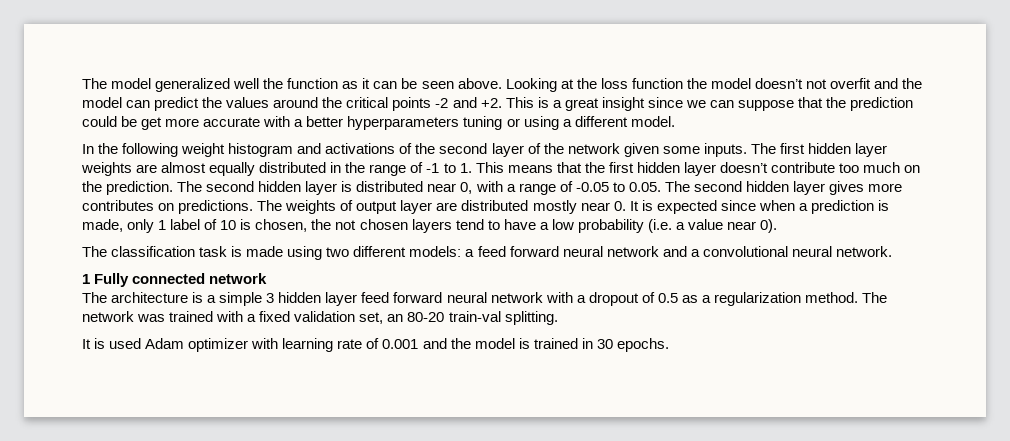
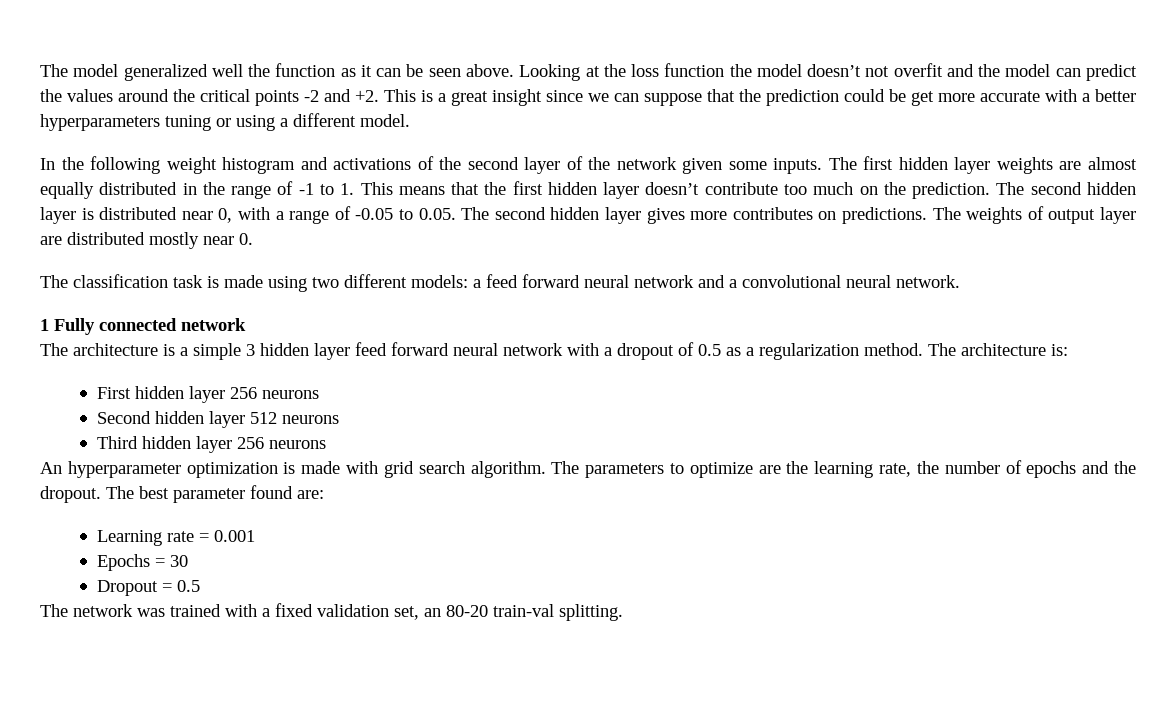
[629,200,889,214] [82,219,778,233] It is expected since when a prediction is made, only 1 label of 10 is chosen, the not chosen layers tend to have a low probability (i.e. a value near 0). -> (253, 239) none
(888, 297) none -> [961,343,1068,356] [96,386,319,403] [96,411,339,428] [96,436,326,453] [40,460,1137,478] [40,485,324,503] [96,530,255,546] [96,554,188,571] [96,580,200,596] [40,604,68,617] architecture is: // First hidden layer 256 neurons // Second hidden layer 512 neurons // Third hidden layer 256 neurons // An hyperparameter optimization is made with grid search algorithm. The parameters to optimize are the learning rate, the number of epochs and the dropout. The best parameter found are: // Learning rate = 0.001 // Epochs = 30 // Dropout = 0.5 // The
[82,338,669,352] // It is used Adam optimizer with learning rate of 0.001 and the model is trained in 30 epochs. -> (623, 612) none

